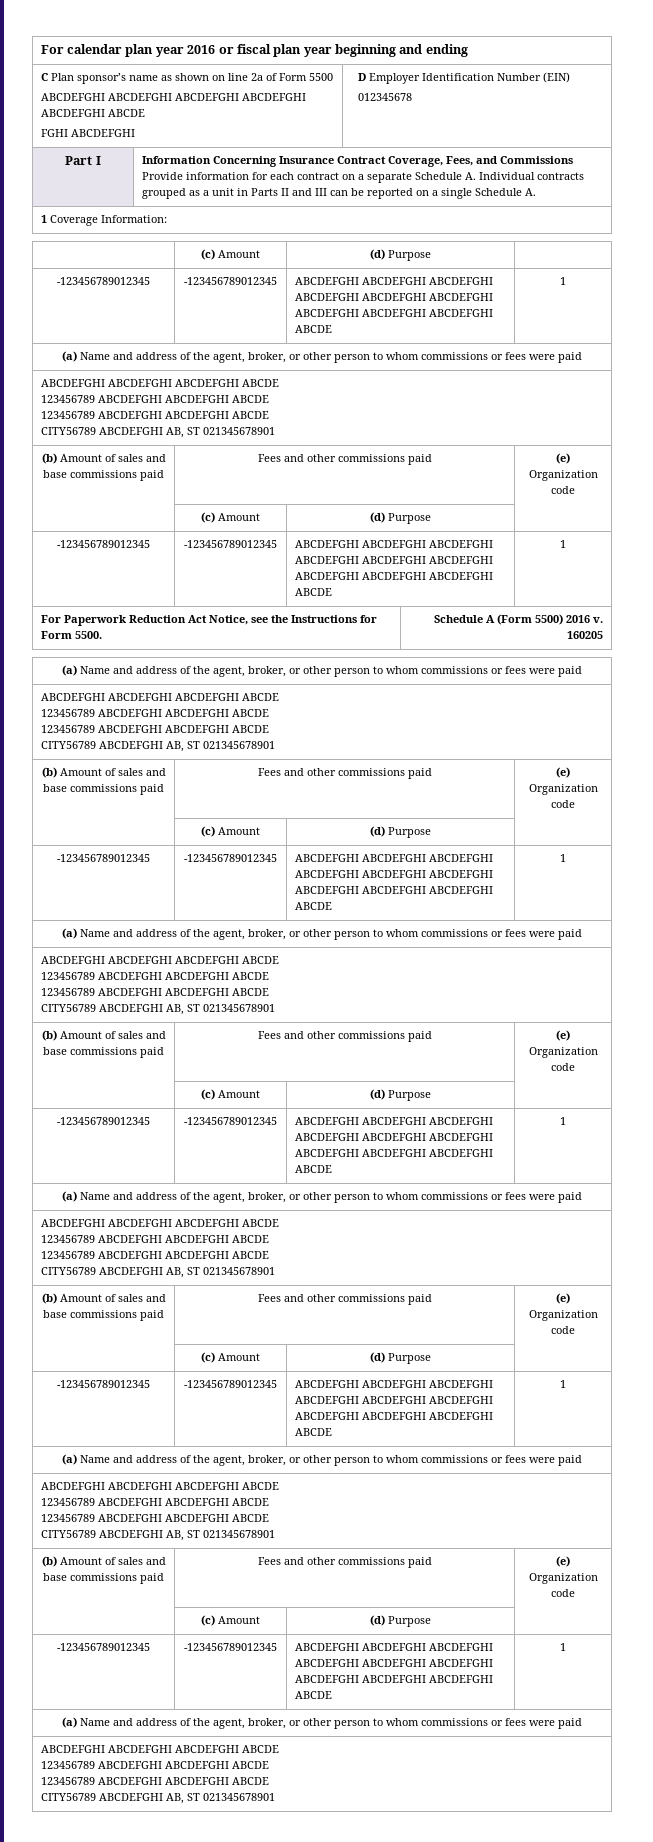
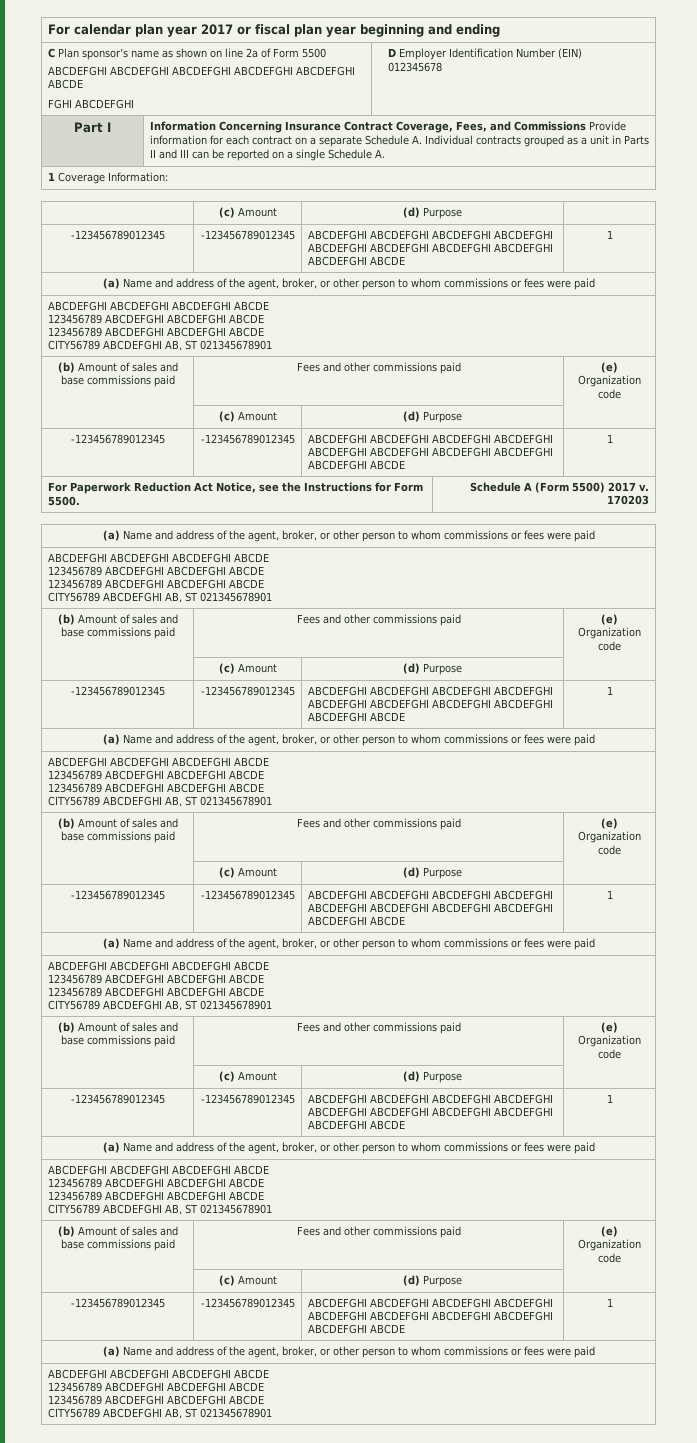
[187,45,216,54] 2016 -> [200,24,233,35] 2017
[566,615,604,623] [567,631,604,639] 2016 v. 160205 -> [608,482,650,492] [607,495,650,505] 2017 v. 170203

